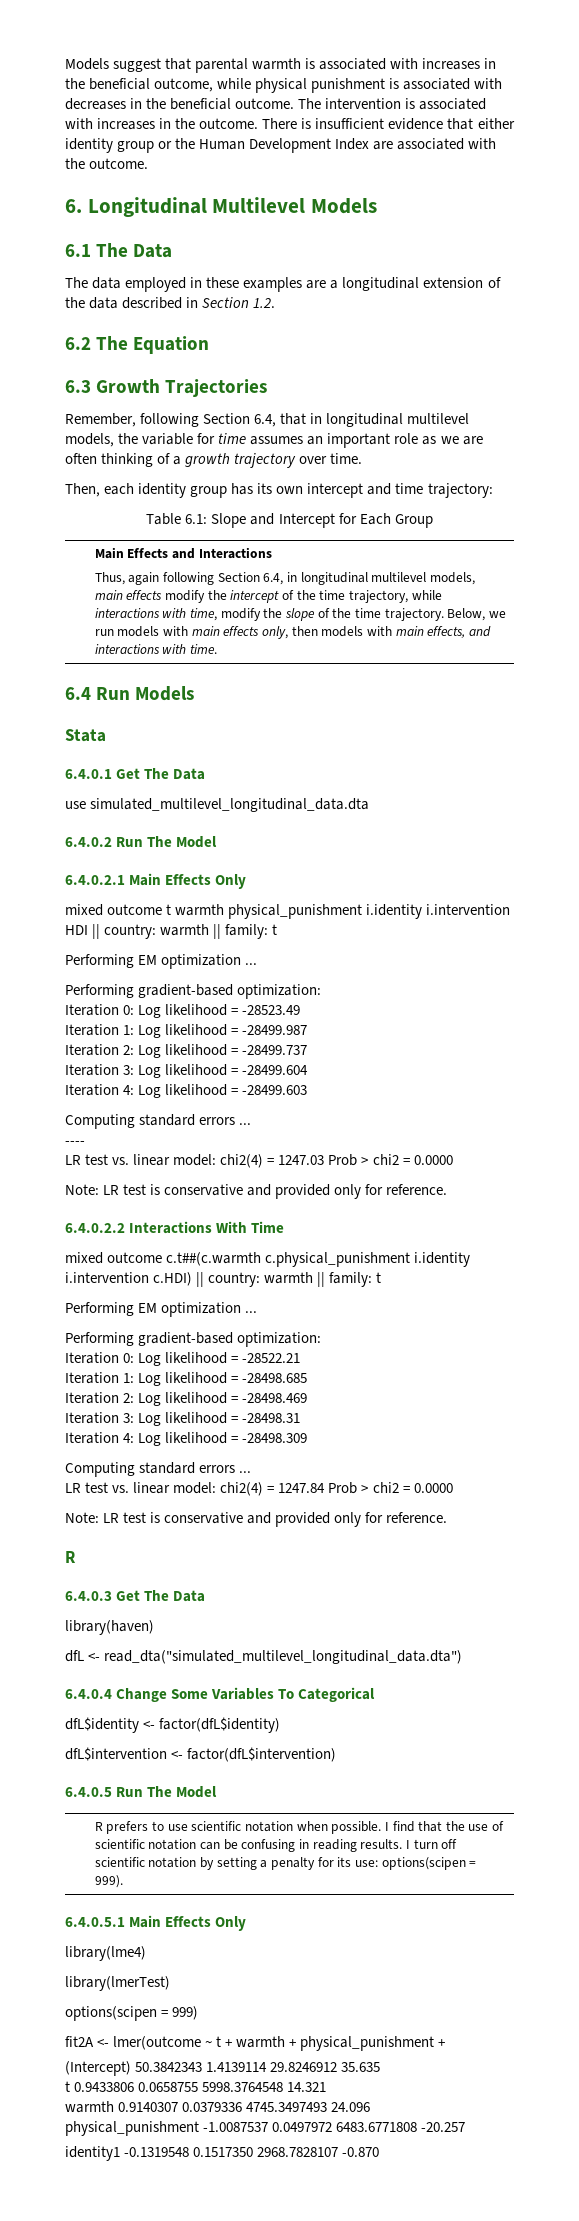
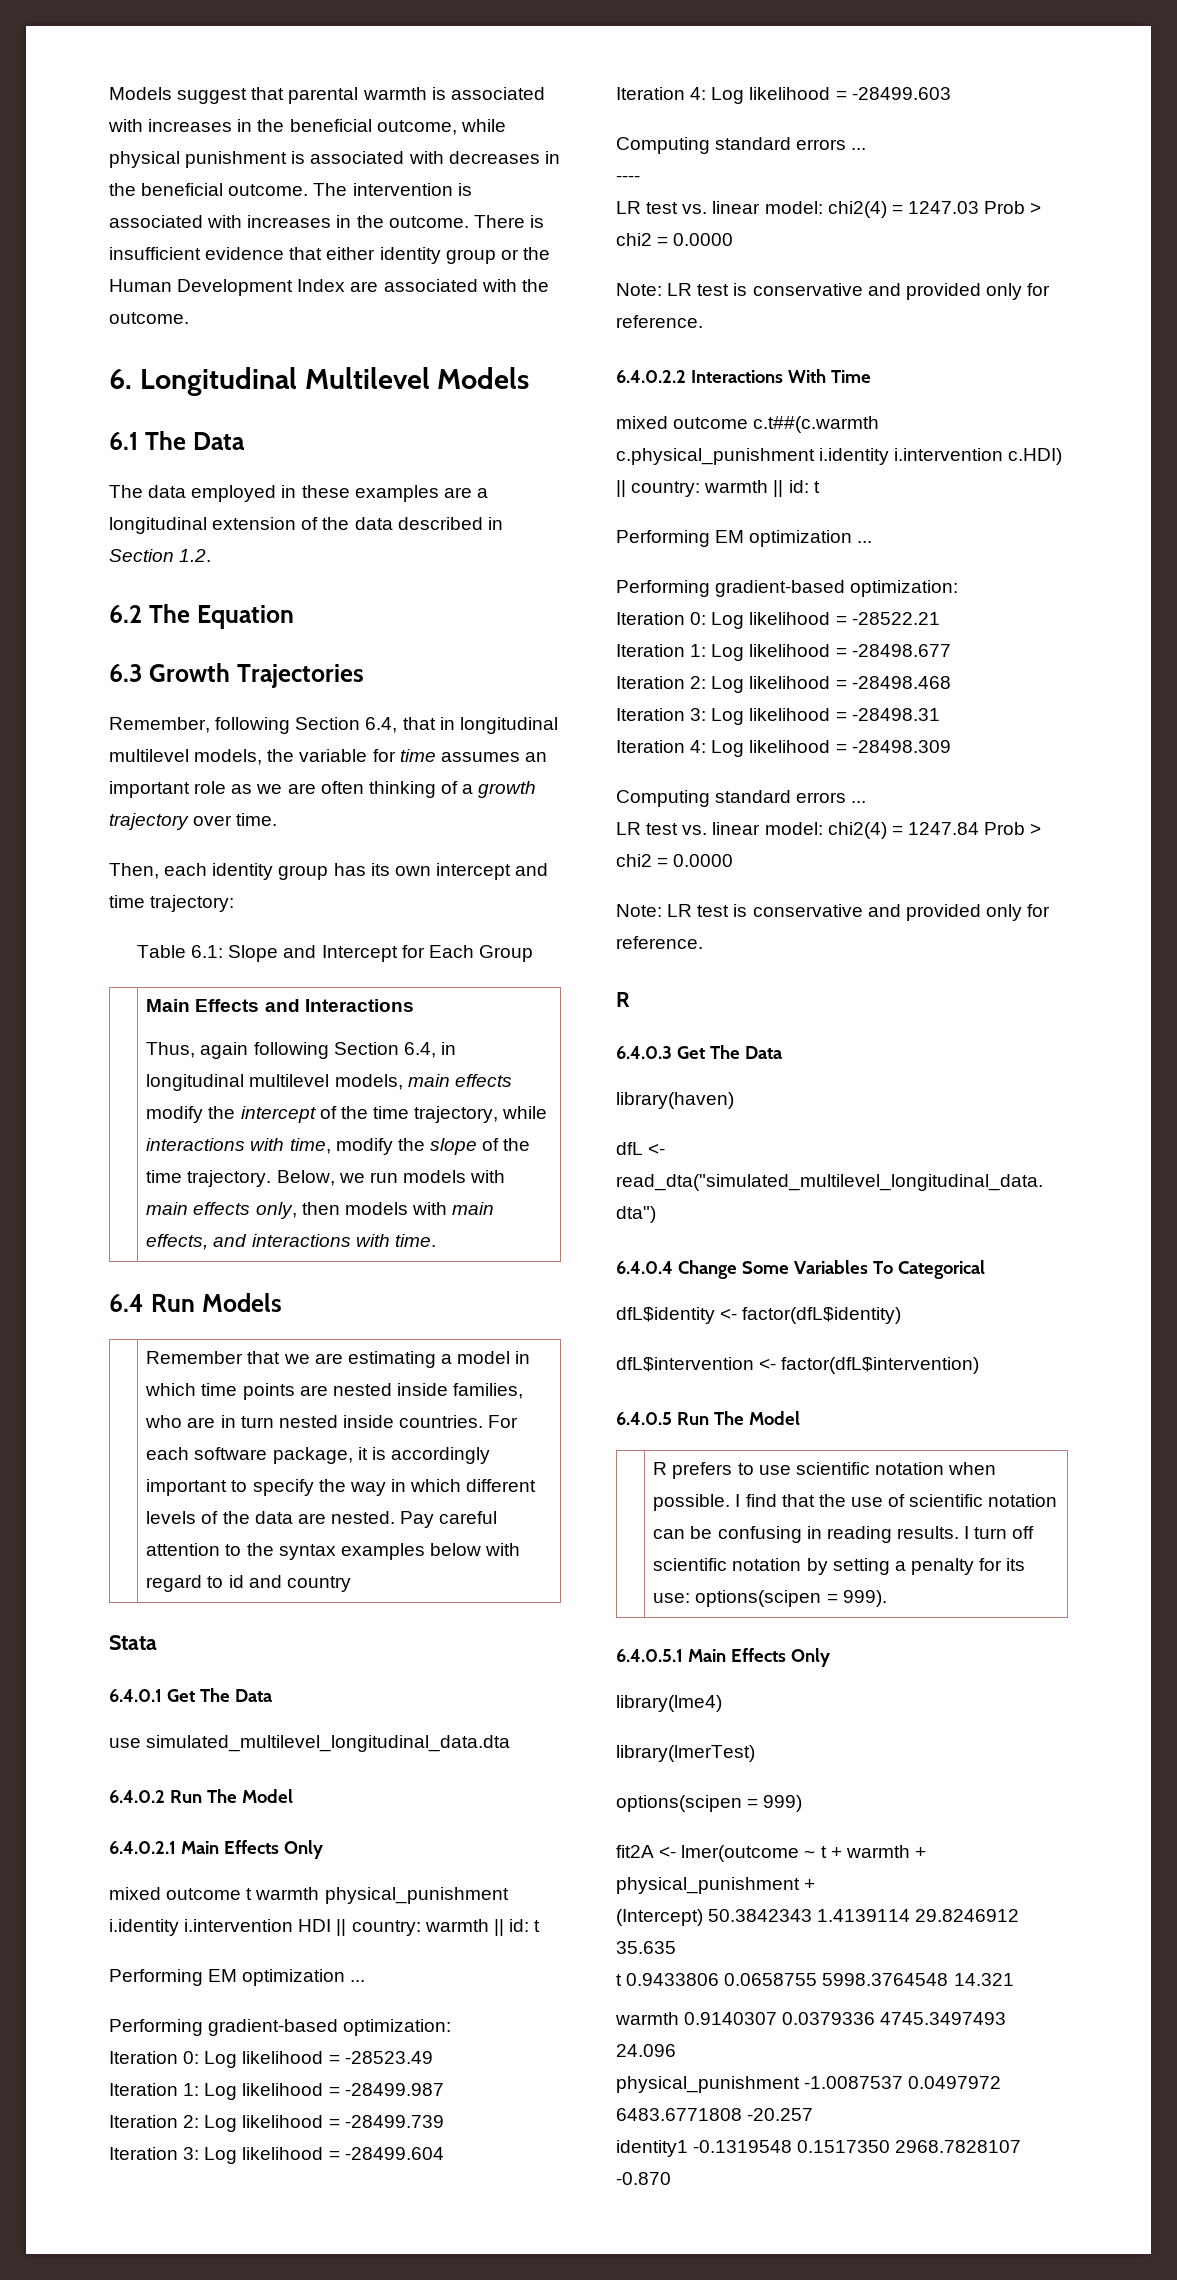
(195, 693) none -> [146,1351,531,1368] [145,1383,524,1400] [145,1415,519,1428] [146,1447,491,1464] [146,1479,537,1496] [146,1511,498,1528] [146,1543,521,1560] [146,1575,351,1592] // | Remember that we are estimating a model in which time points are nested inside families, who are in turn nested inside countries. For each software package, it is accordingly important to specify the way in which different levels of the data are nested. Pay careful attention to the syntax examples below with regard to id and country
[225,924,269,939] family: -> [508,1919,529,1932] id:
[242,1045,308,1055] -28499.737 -> [344,2115,444,2128] -28499.739
[329,1272,373,1287] family: -> [788,480,809,493] id:
[242,1373,308,1383] [65,1392,308,1406] -28498.685 // Iteration 2: Log likelihood = -28498.469 -> [851,644,951,657] [616,676,951,693] -28498.677 // Iteration 2: Log likelihood = -28498.468

